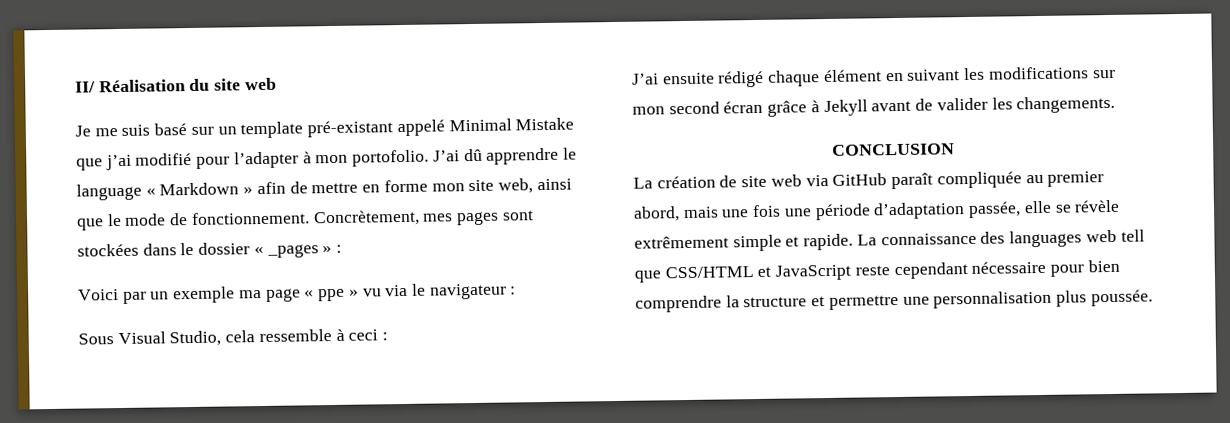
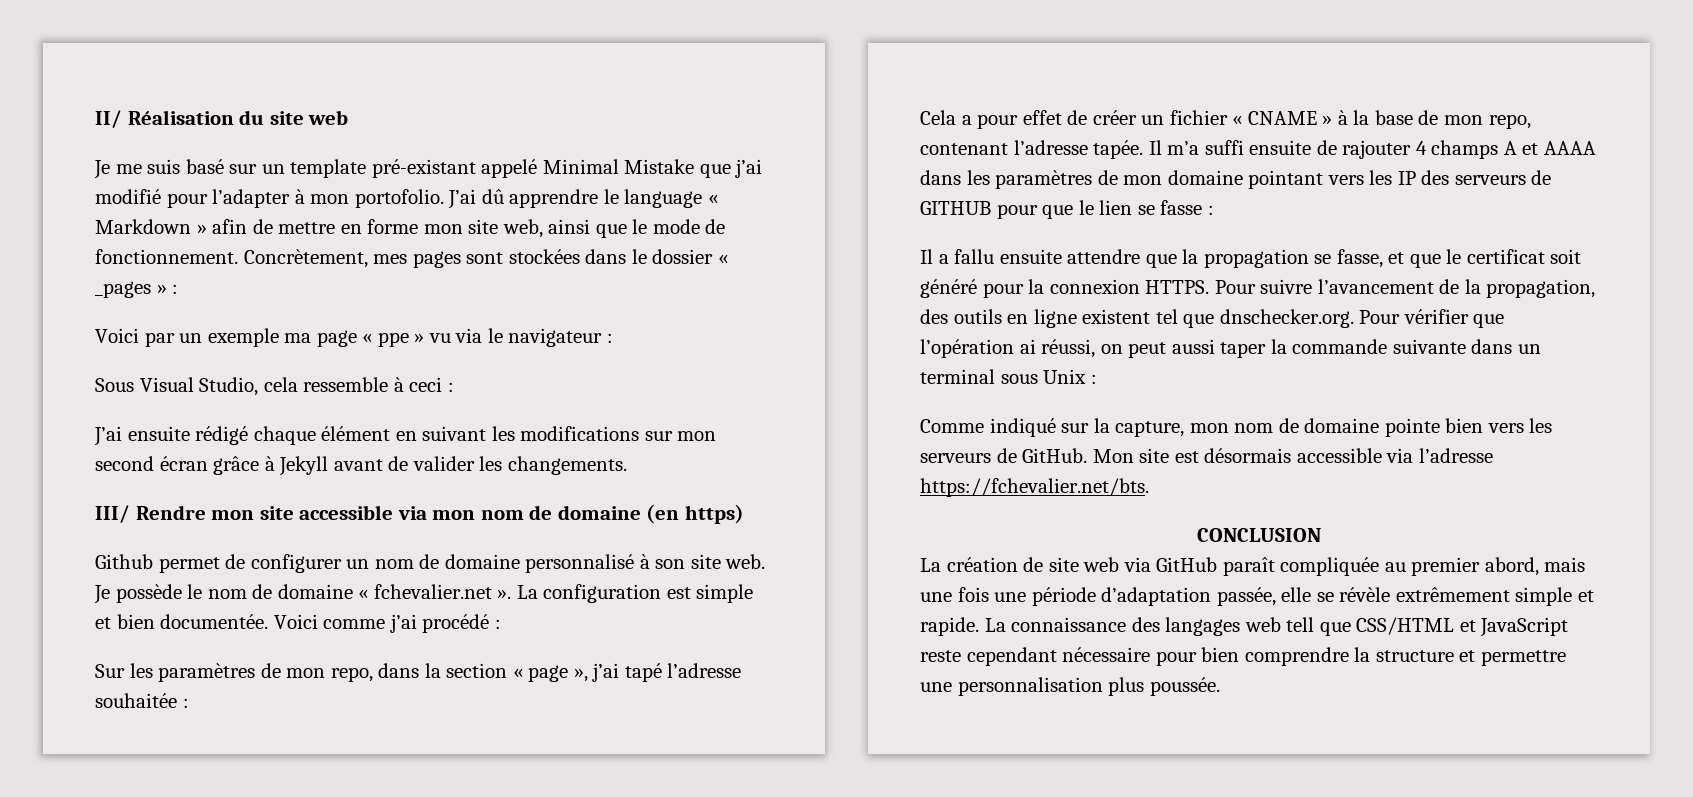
(1116, 104) none -> [95,504,744,524] [95,554,766,573] [94,584,754,604] [95,614,501,633] [95,663,742,682] [95,693,189,708] [920,110,1531,129] [920,140,1596,159] [920,170,1552,189] [920,200,1214,219] [920,249,1582,268] [920,279,1596,298] [920,309,1505,328] [920,339,1541,358] [920,369,1097,384] [920,418,1553,437] [920,448,1493,463] [920,478,1149,497] // III/ Rendre mon site accessible via mon nom de domaine (en https) // Github permet de configurer un nom de domaine personnalisé à son site web. Je possède le nom de domaine « fchevalier.net ». La configuration est simple et bien documentée. Voici comme j’ai procédé : // Sur les paramètres de mon repo, dans la section « page », j’ai tapé l’adresse souhaitée : // Cela a pour effet de créer un fichier « CNAME » à la base de mon repo, contenant l’adresse tapée. Il m’a suffi ensuite de rajouter 4 champs A et AAAA dans les paramètres de mon domaine pointant vers les IP des serveurs de GITHUB pour que le lien se fasse : // Il a fallu ensuite attendre que la propagation se fasse, et que le certificat soit généré pour la connexion HTTPS. Pour suivre l’avancement de la propagation, des outils en ligne existent tel que dnschecker.org. Pour vérifier que l’opération ai réussi, on peut aussi taper la commande suivante dans un terminal sous Unix : // Comme indiqué sur la capture, mon nom de domaine pointe bien vers les serveurs de GitHub. Mon site est désormais accessible via l’adresse https://fchevalier.net/bts.
[1009,230,1083,248] languages -> [1165,617,1241,636] langages

